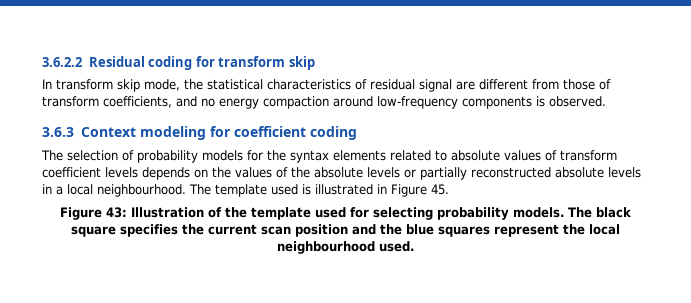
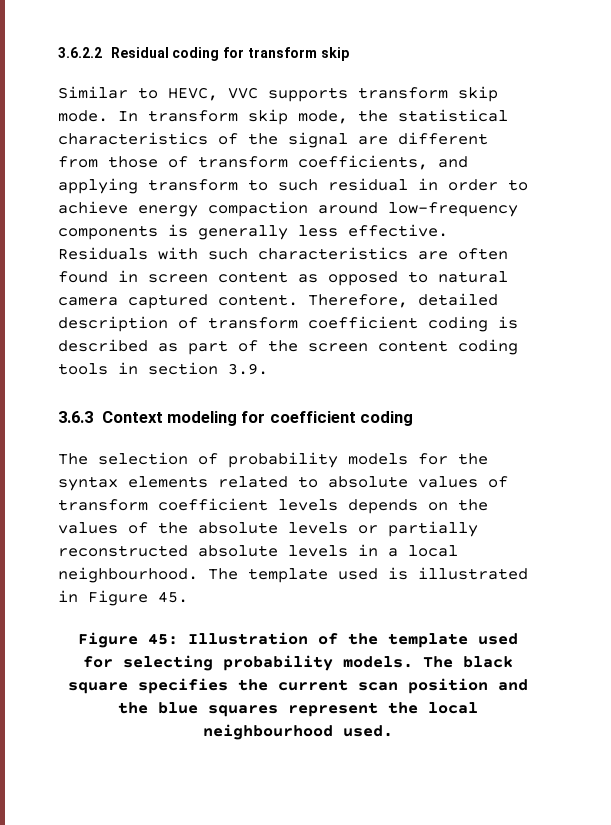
(315, 63) none -> [58,86,498,102] [58,110,108,122] Similar to HEVC, VVC supports transform skip mode.
[370,79,415,90] residual -> [248,133,278,145] the
[201,98,215,107] no -> [58,178,528,194] [58,201,128,214] applying transform to such residual in order to achieve
[549,96,606,107] observed. -> [198,224,448,240] [58,247,508,260] [58,270,508,286] [58,293,498,309] [58,316,518,332] [58,339,518,355] [58,362,268,375] generally less effective. Residuals with such characteristics are often found in screen content as opposed to natural camera captured content. Therefore, detailed description of transform coefficient coding is described as part of the screen content coding tools in section 3.9.
[106,207,127,218] 43: -> [147,633,178,645] 45:

